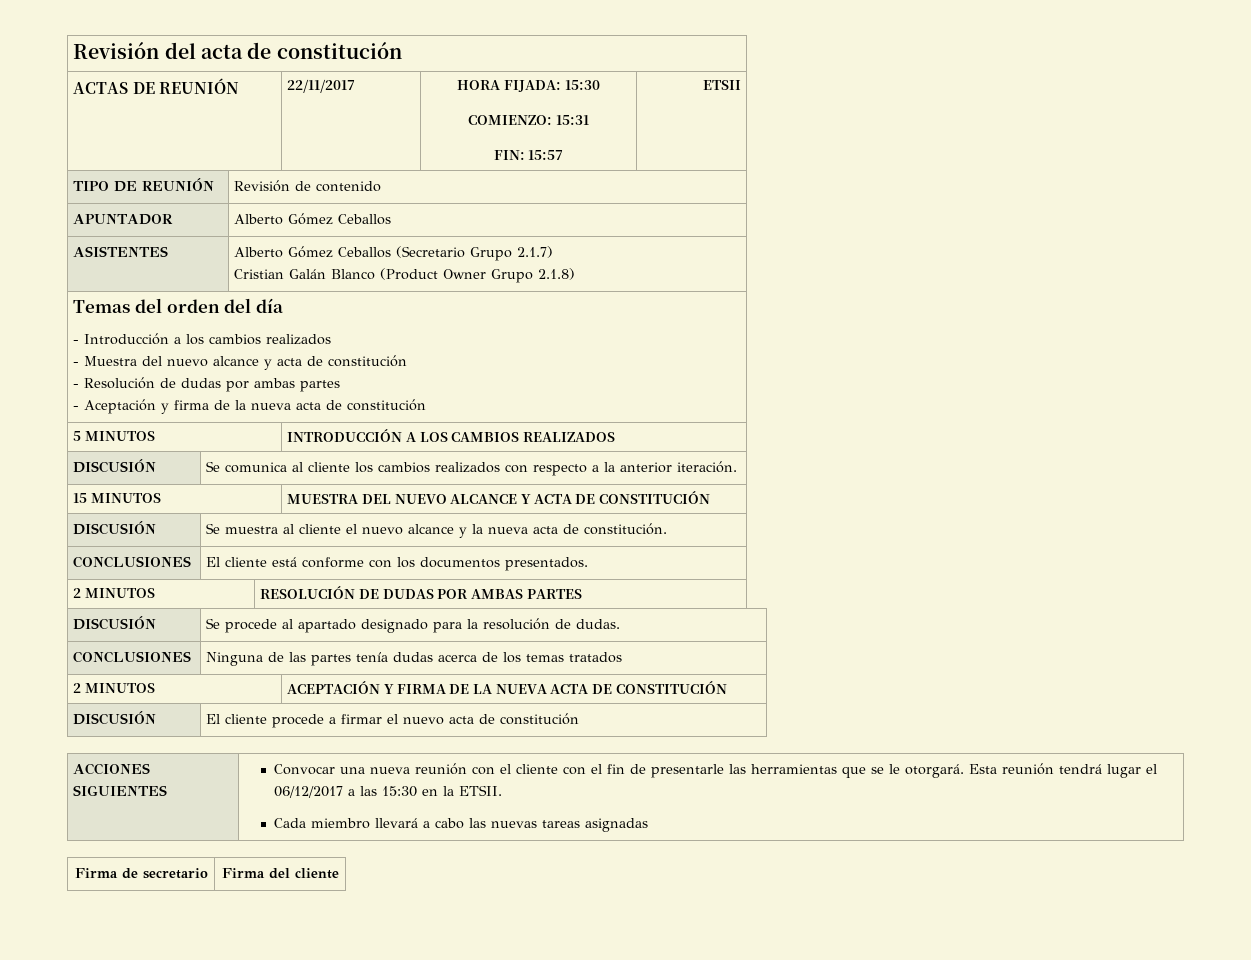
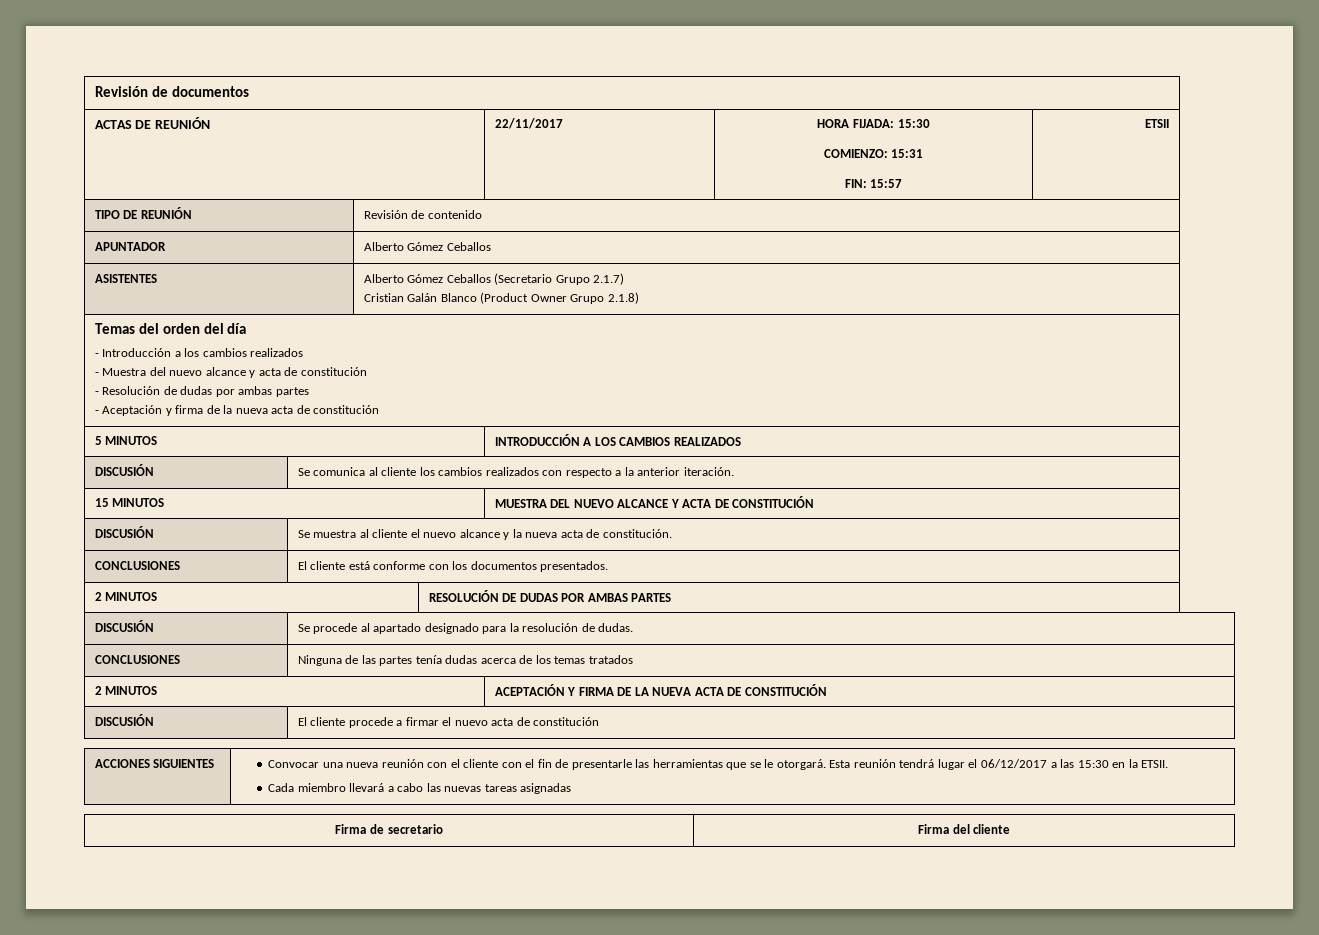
[73,42,402,59] Revisión del acta de constitución -> [94,86,249,97] Revisión de documentos

